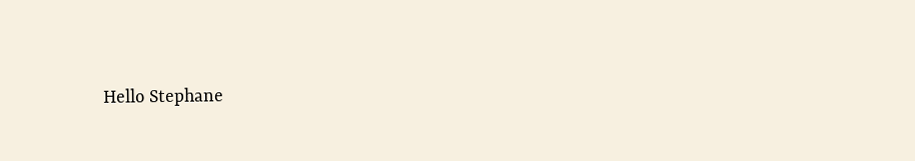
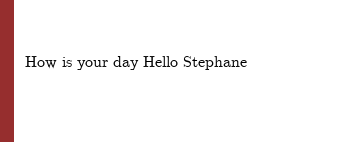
(103, 95) none -> [25,56,139,70] How is your day

